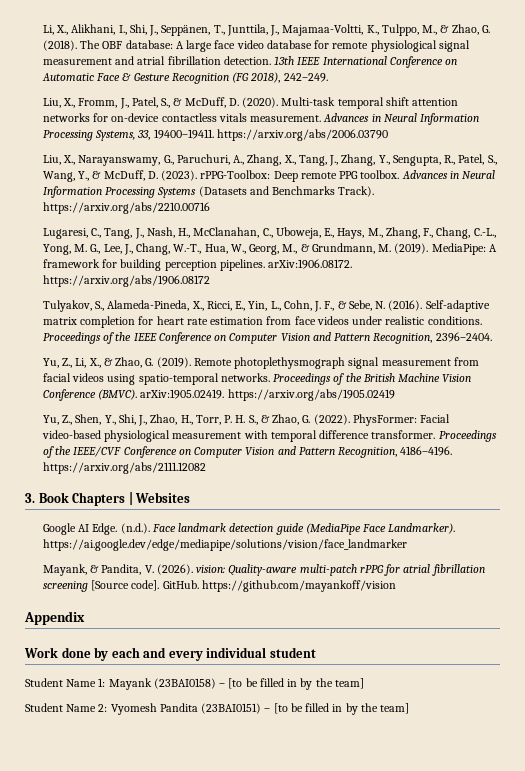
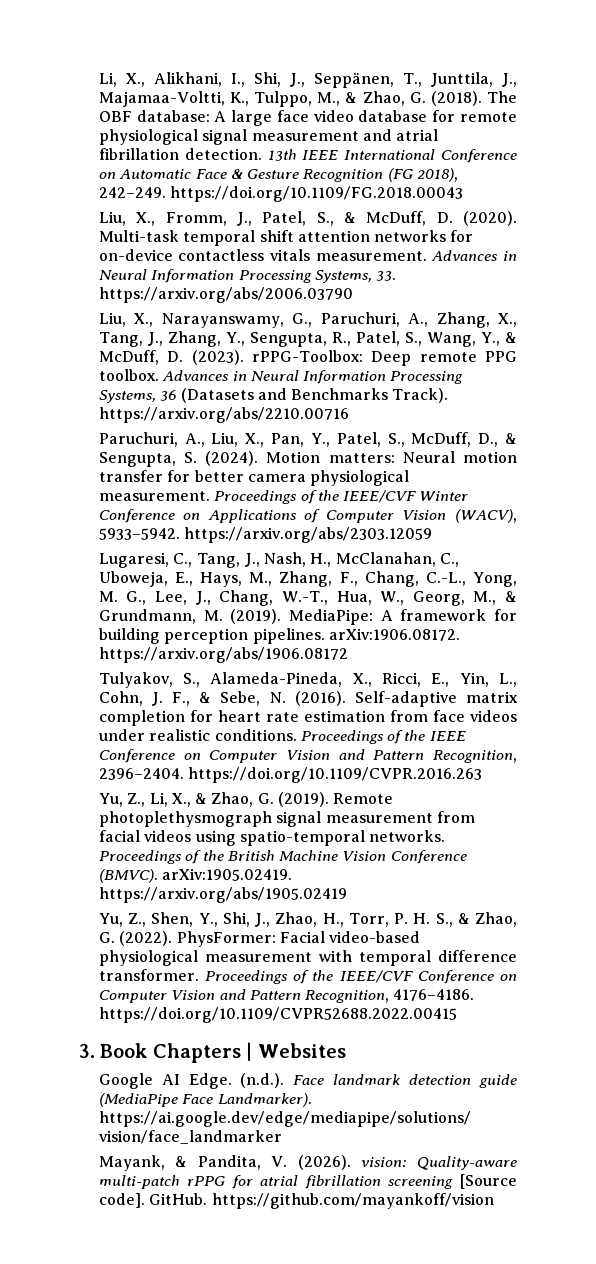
(328, 77) none -> [170,186,464,202] https://doi.org/10.1109/FG.2018.00043
[137,129,214,140] 33, 19400–19411. -> [376,271,397,281] 33.
[157,187,197,198] Systems -> [98,390,177,403] Systems, 36
(210, 208) none -> [98,432,517,447] [98,451,517,467] [98,470,410,486] [98,490,469,504] [98,509,517,523] [98,527,433,543] // Paruchuri, A., Liu, X., Pan, Y., Patel, S., McDuff, D., & Sengupta, S. (2024). Motion matters: Neural motion transfer for better camera physiological measurement. Proceedings of the IEEE/CVF Winter Conference on Applications of Computer Vision (WACV), 5933–5942. https://arxiv.org/abs/2303.12059
(492, 337) none -> [188,767,483,783] https://doi.org/10.1109/CVPR.2016.263
[400,446,453,456] [42,462,206,474] 4186–4196. https://arxiv.org/abs/2111.12082 -> [393,989,475,1001] [98,1007,457,1023] 4176–4186. https://doi.org/10.1109/CVPR52688.2022.00415
[24,611,85,625] [24,647,316,661] [25,678,364,690] [25,703,410,715] // Appendix // Work done by each and every individual student // Student Name 1: Mayank (23BAI0158) – [to be filled in by the team] // Student Name 2: Vyomesh Pandita (23BAI0151) – [to be filled in by the team] -> (495, 1201) none

